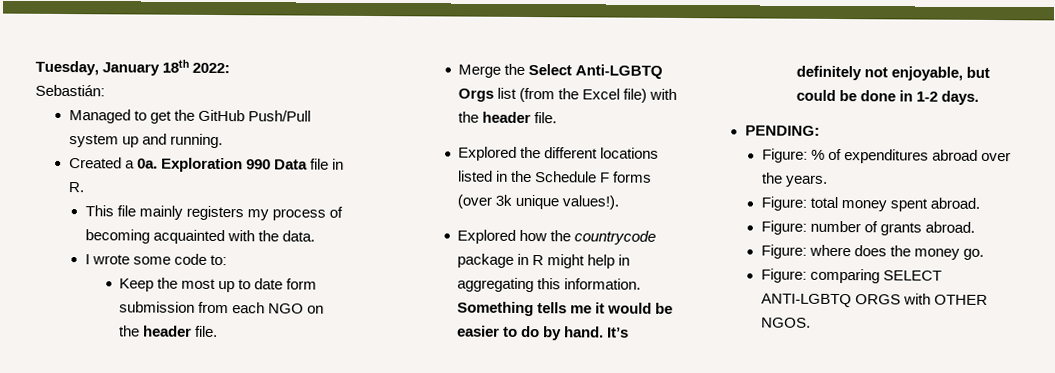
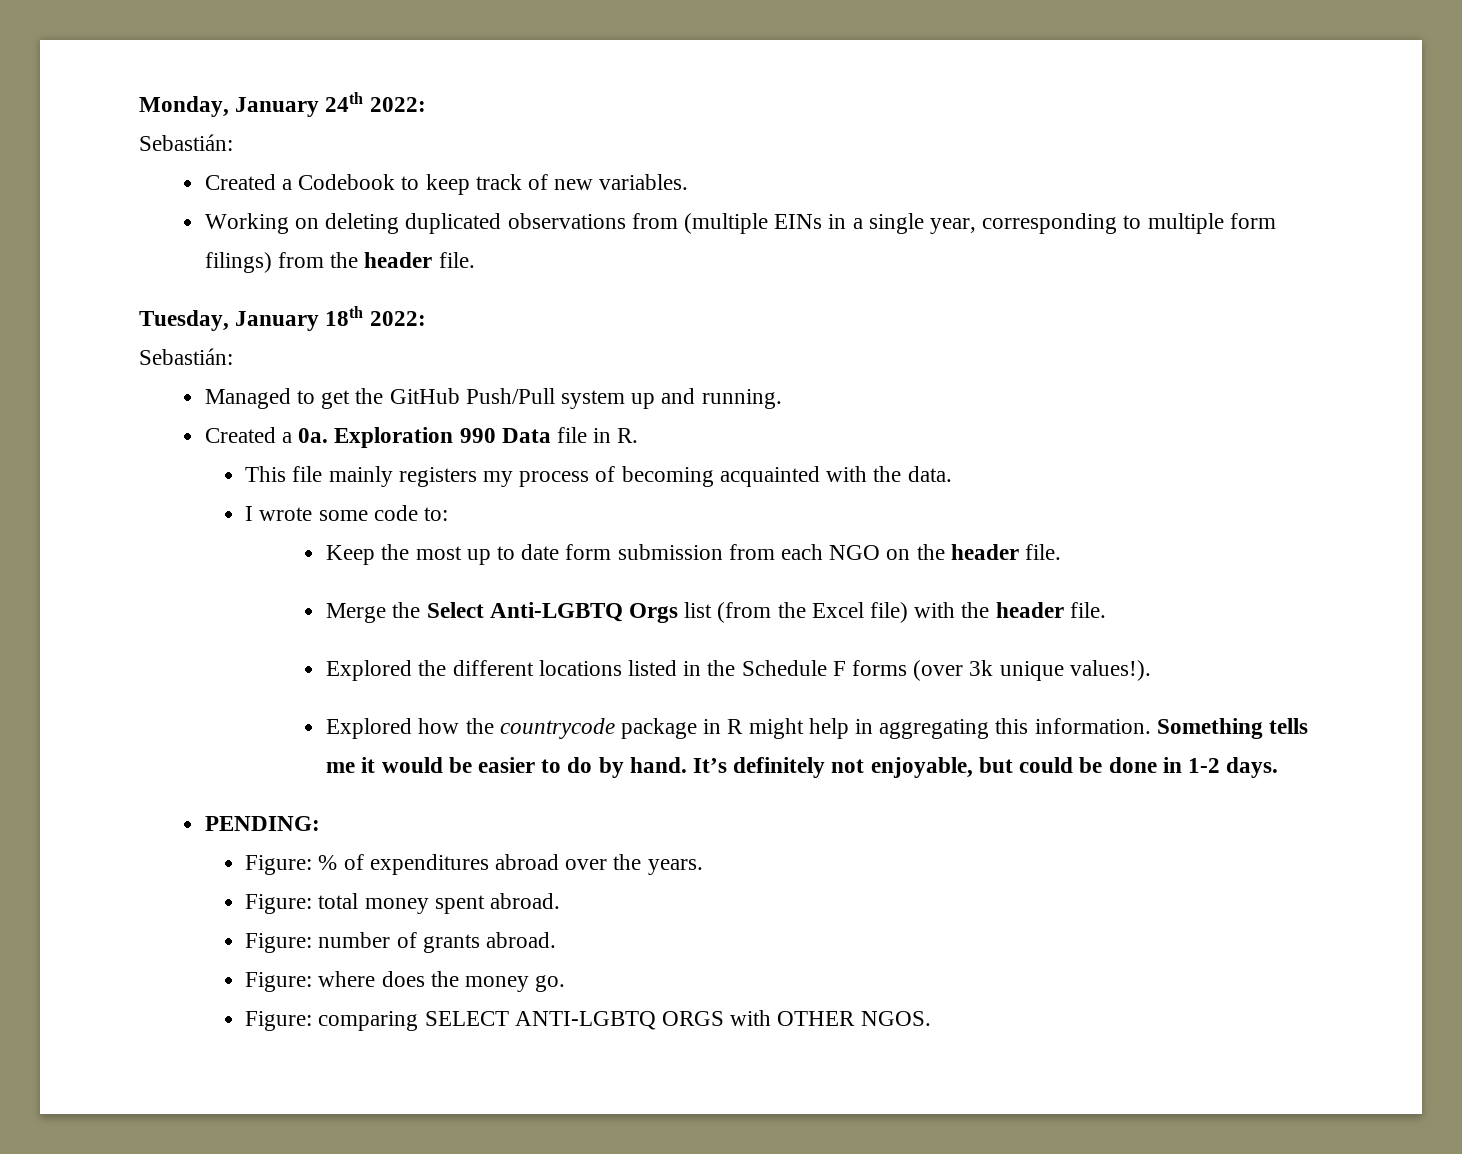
(35, 68) none -> [139,92,426,117] [139,134,233,151] [204,174,689,195] [204,213,1276,234] [204,252,475,273] Monday, January 24th 2022: // Sebastián: // Created a Codebook to keep track of new variables. // Working on deleting duplicated observations from (multiple EINs in a single year, corresponding to multiple form filings) from the header file. //

